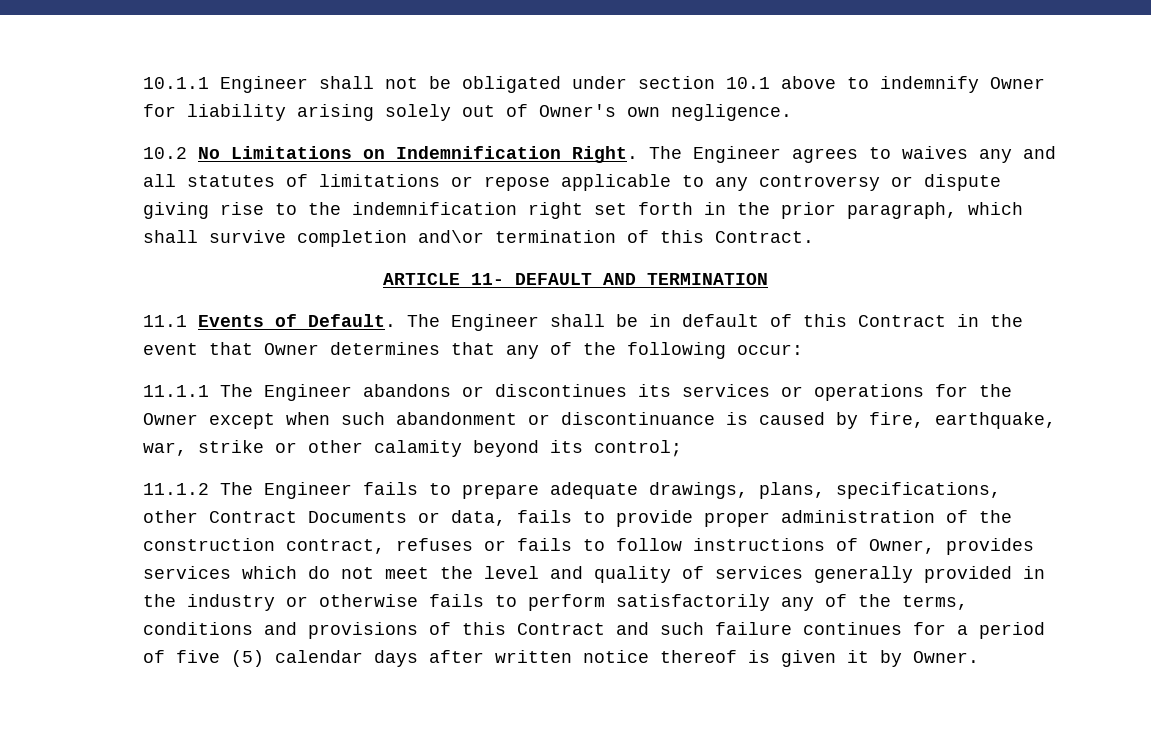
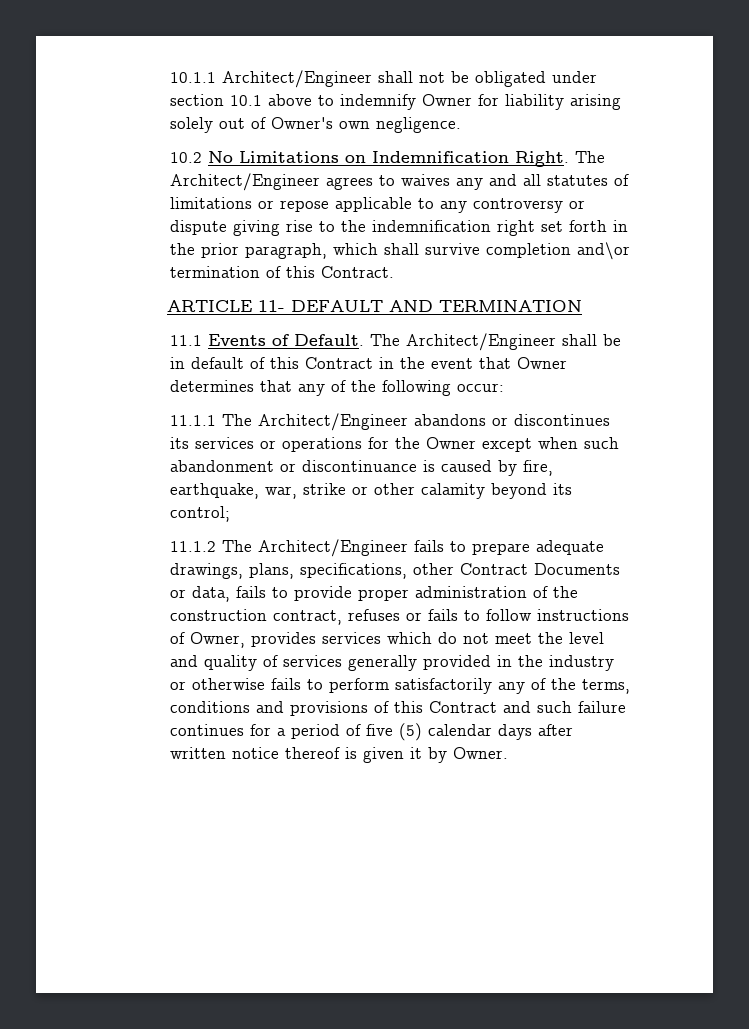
[220,76,309,93] Engineer -> [221,70,372,88] Architect/Engineer
[693,146,782,163] Engineer -> [169,173,320,191] Architect/Engineer
[451,314,540,331] Engineer -> [405,333,556,351] Architect/Engineer
[264,384,353,401] Engineer -> [257,413,408,431] Architect/Engineer
[264,482,353,499] Engineer -> [257,539,408,557] Architect/Engineer

